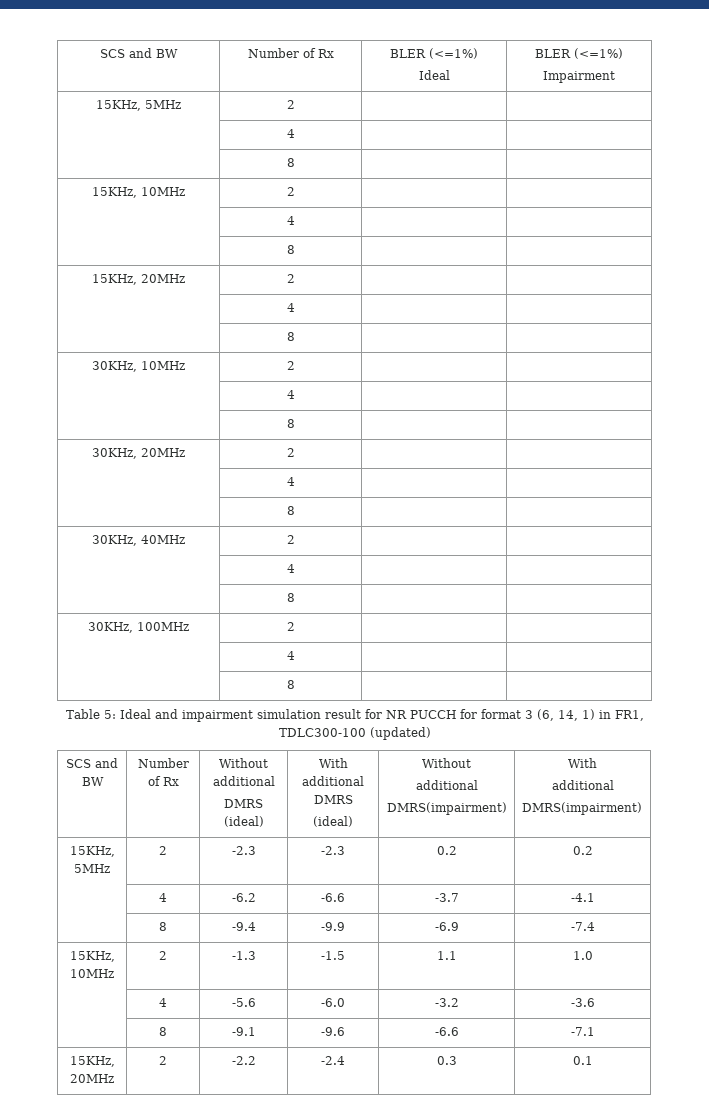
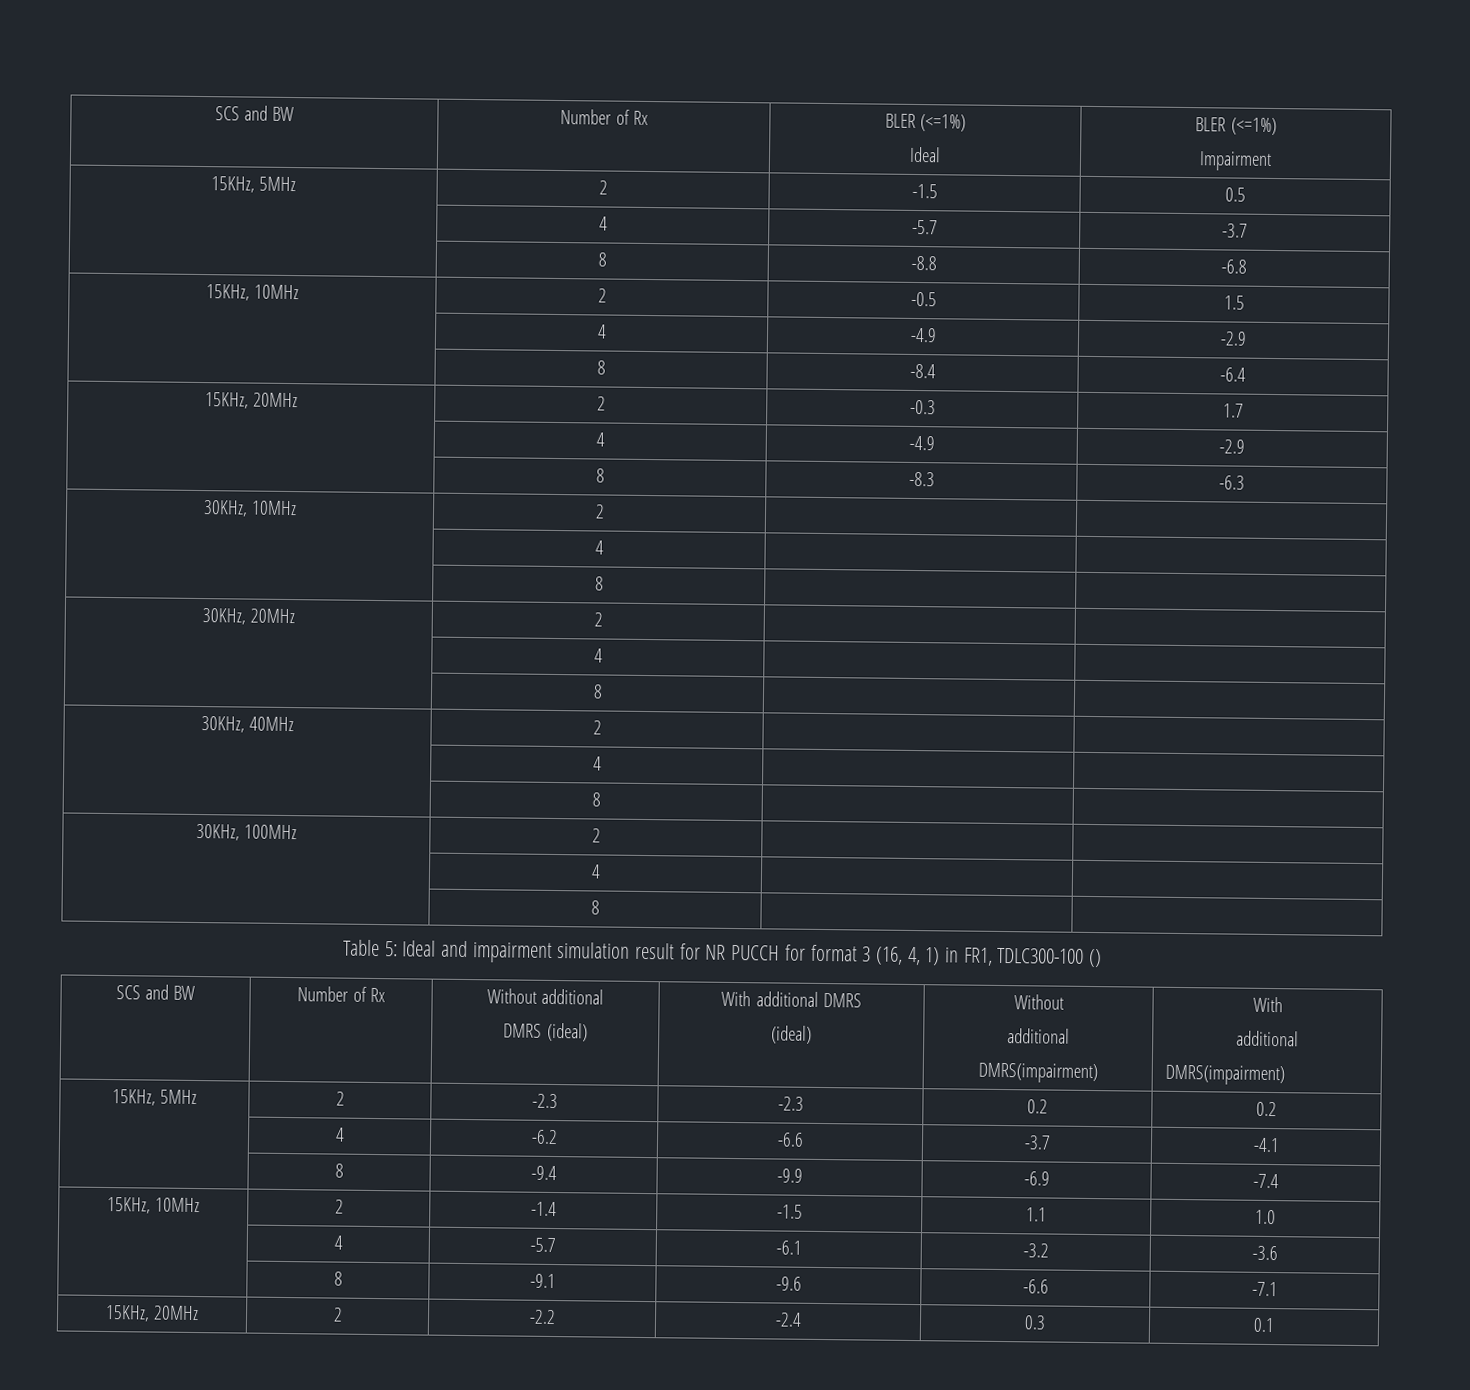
[286,129,295,138] [286,158,295,167] [92,187,185,198] [286,187,295,196] [286,216,295,225] [286,245,295,254] [92,274,185,285] [286,274,295,283] [286,303,295,312] [286,332,295,341] | // | 4 | | // | 8 | | // 15KHz, 10MHz | 2 | | // | 4 | | // | 8 | | // 15KHz, 20MHz | 2 | | // | 4 | | // | 8 | | -> [911,183,938,199] [1224,187,1246,202] [598,216,608,231] [911,219,938,235] [1222,223,1248,238] [597,252,607,267] [910,255,937,271] [1221,259,1247,274] [205,284,300,301] [597,288,607,303] [910,291,937,307] [1223,295,1245,310] [596,324,607,339] [909,327,937,343] [1220,331,1247,346] [596,360,606,375] [909,363,936,379] [1220,367,1246,382] [204,392,299,409] [596,396,606,411] [909,399,936,415] [1222,403,1244,418] [595,432,605,447] [908,435,935,451] [1219,439,1245,454] [595,468,605,483] [908,471,935,487] [1219,475,1245,490] -1.5 | 0.5 // | 4 | -5.7 | -3.7 // | 8 | -8.8 | -6.8 // 15KHz, 10MHz | 2 | -0.5 | 1.5 // | 4 | -4.9 | -2.9 // | 8 | -8.4 | -6.4 // 15KHz, 20MHz | 2 | -0.3 | 1.7 // | 4 | -4.9 | -2.9 // | 8 | -8.3 | -6.3
[536,709,578,721] (6, 14, -> [874,946,921,966] (16, 4,
[369,727,431,740] (updated) -> [1087,948,1102,968] ()
[231,951,256,960] -1.3 -> [530,1201,557,1217] -1.4
[231,998,256,1007] [321,998,345,1007] -5.6 | -6.0 -> [529,1237,556,1253] [775,1240,802,1255] -5.7 | -6.1

